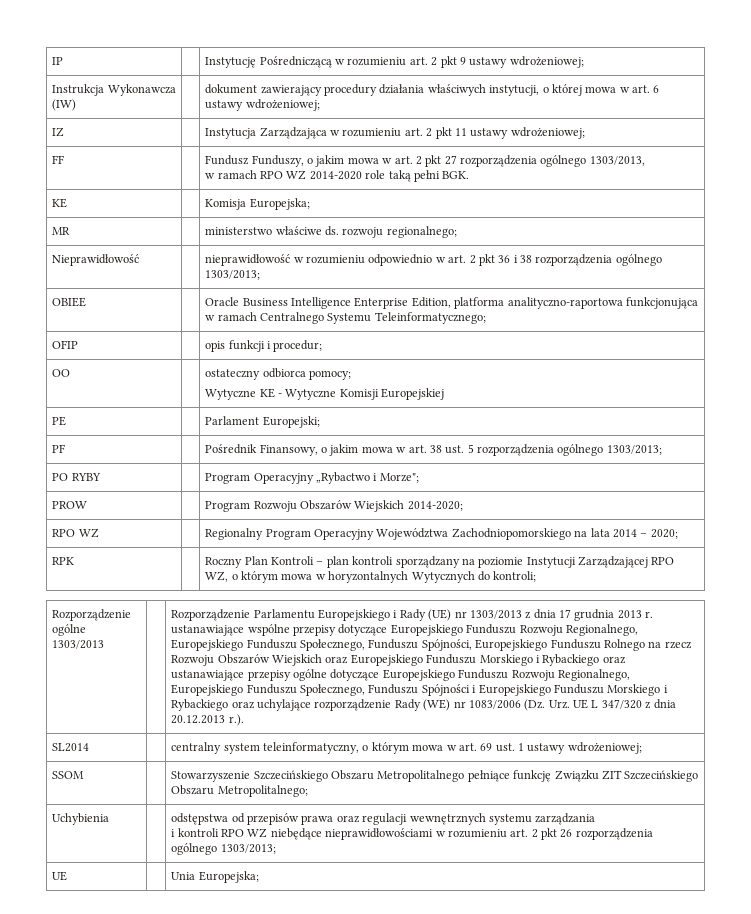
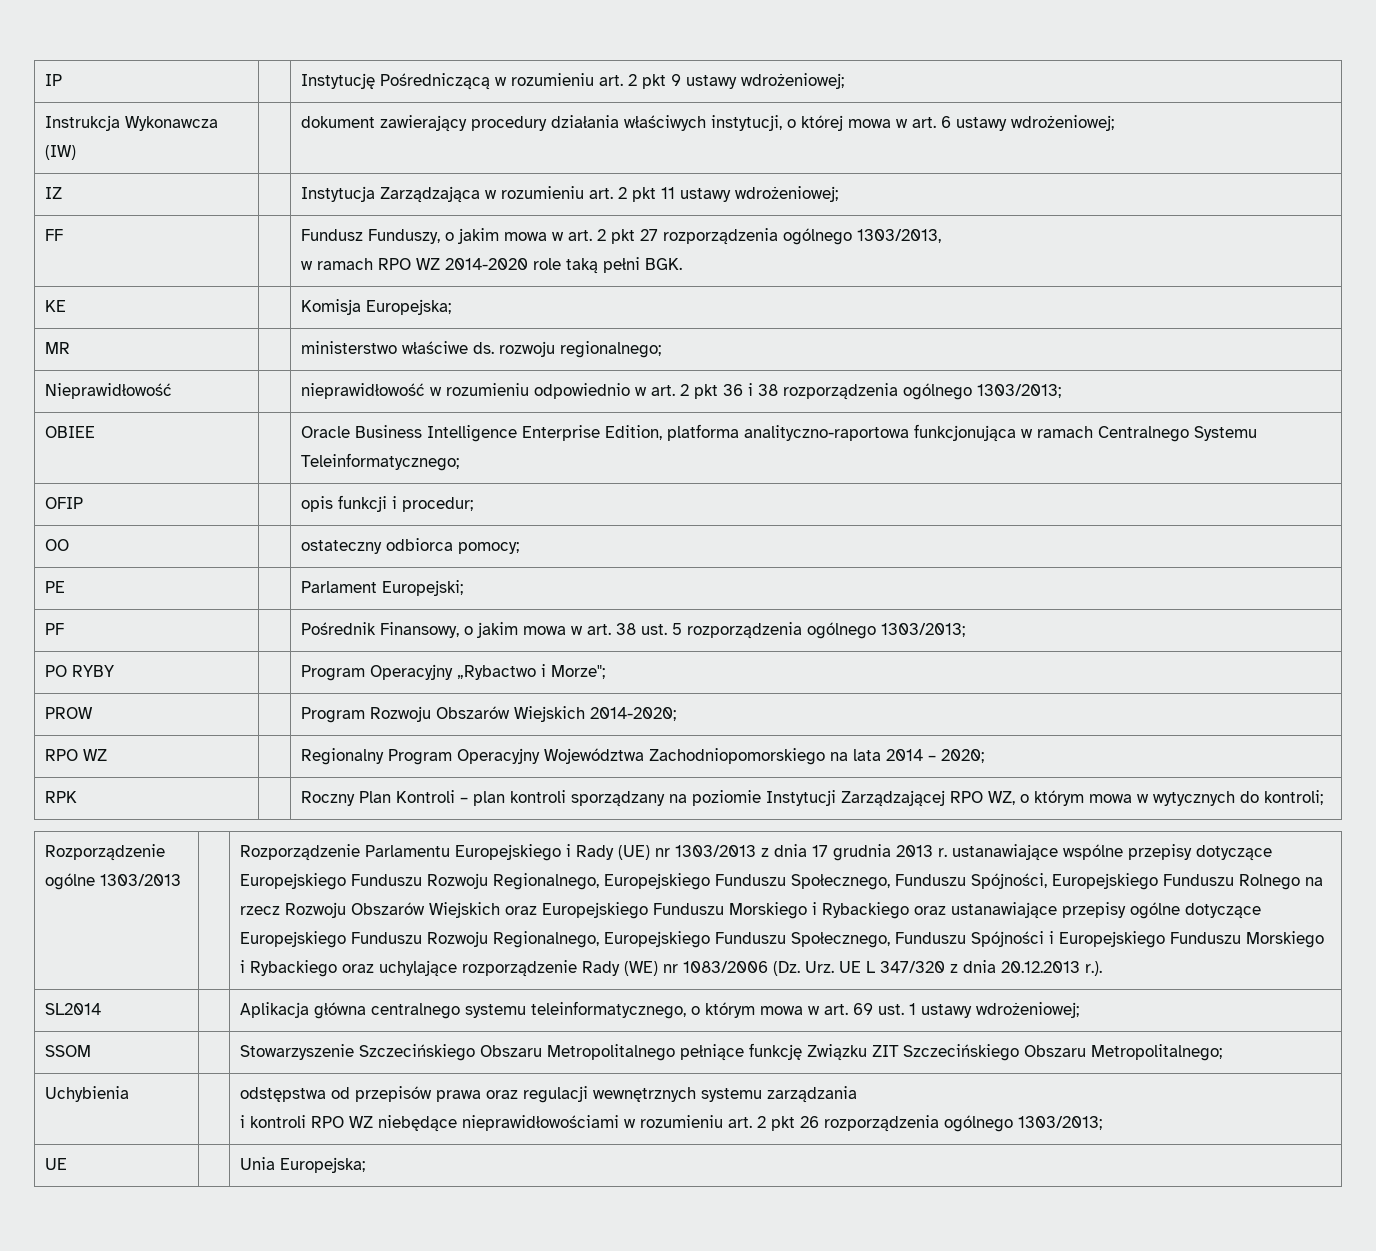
[205,388,445,400] // Wytyczne KE - Wytyczne Komisji Europejskiej -> (519, 548) none
[328,571,475,583] horyzontalnych Wytycznych -> [1152,791,1235,806] wytycznych
[171,742,360,754] centralny system teleinformatyczny, -> [239,1001,686,1019] Aplikacja główna centralnego systemu teleinformatycznego,

